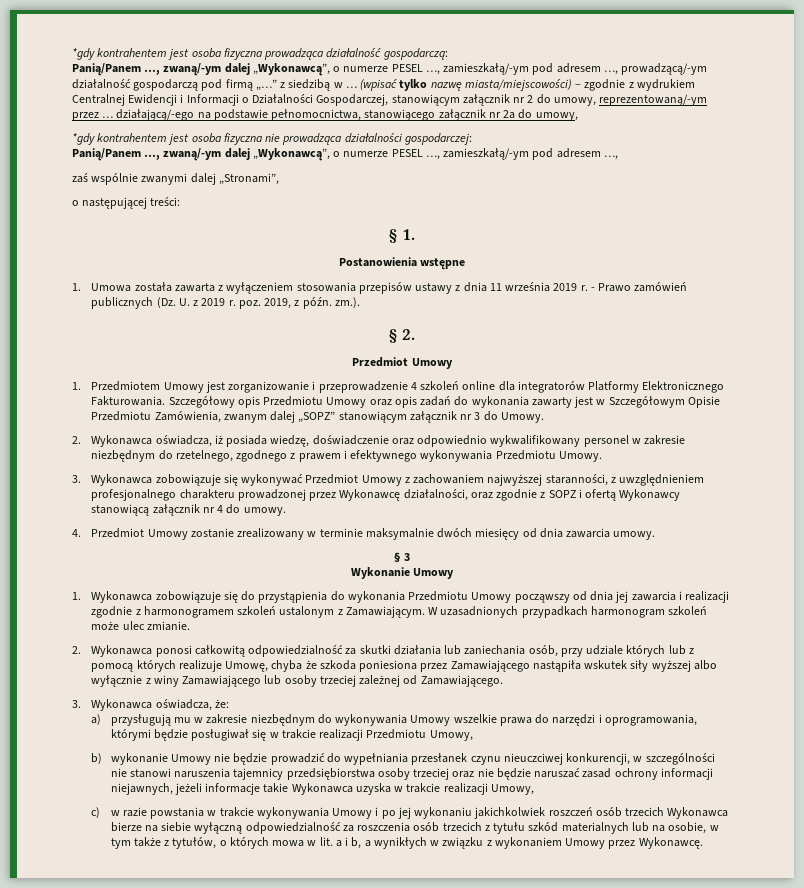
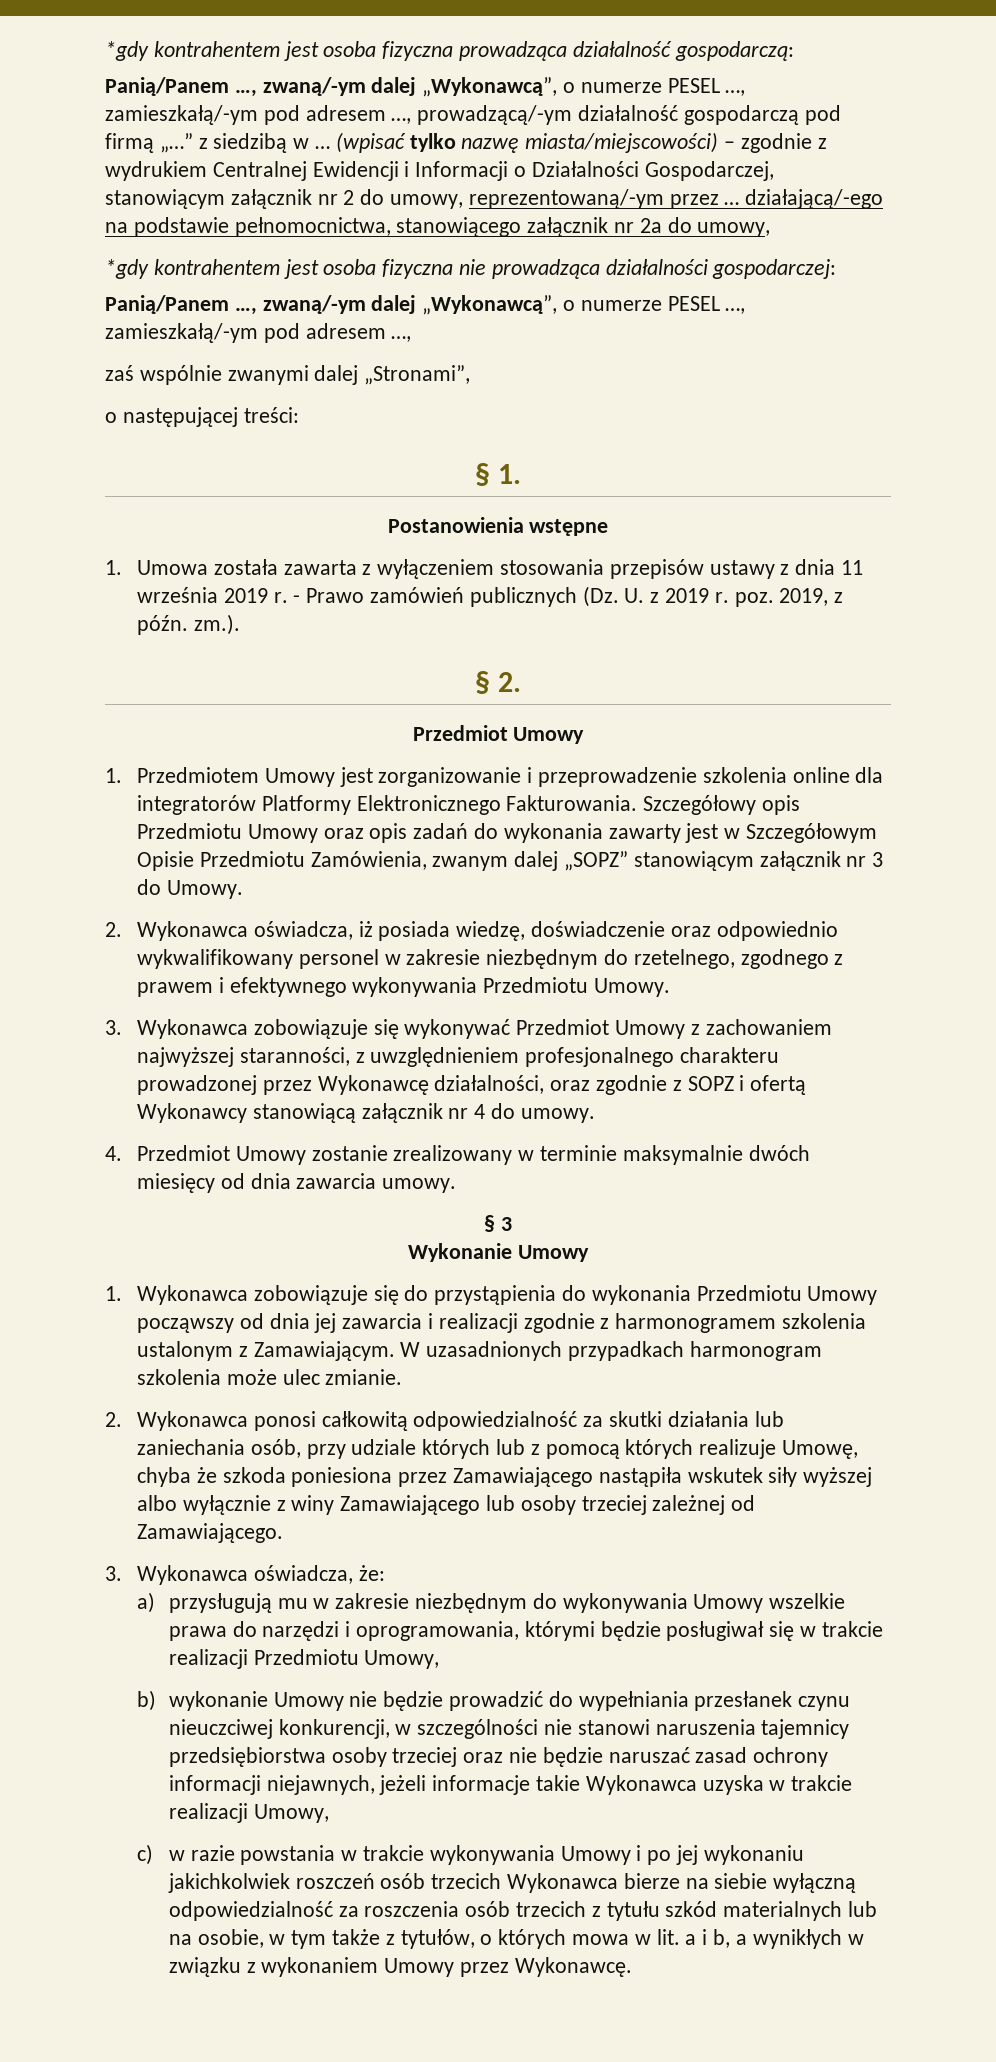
[410,381,460,390] 4 szkoleń -> [702,767,787,783] szkolenia
[237,606,277,615] szkoleń -> [781,1313,866,1329] szkolenia
[668,606,708,615] szkoleń -> [136,1369,221,1385] szkolenia

